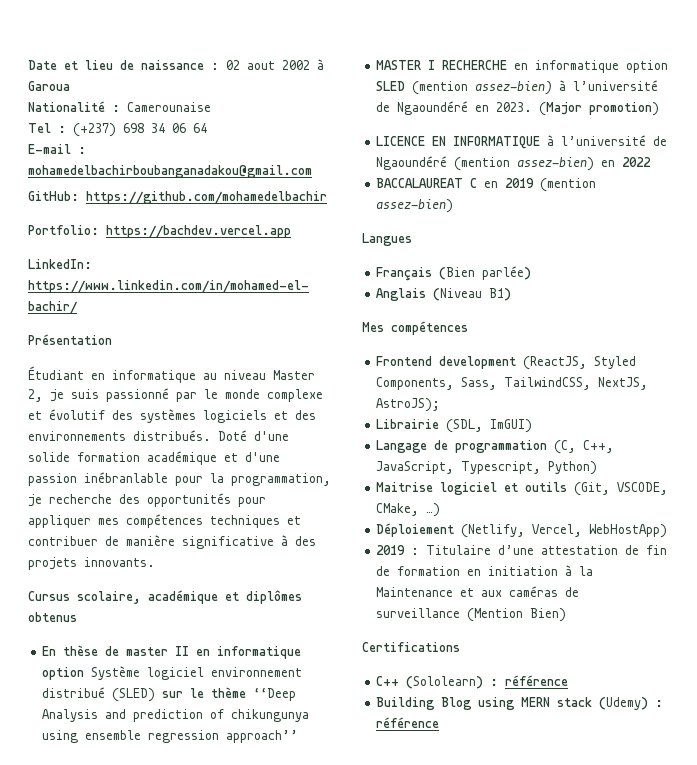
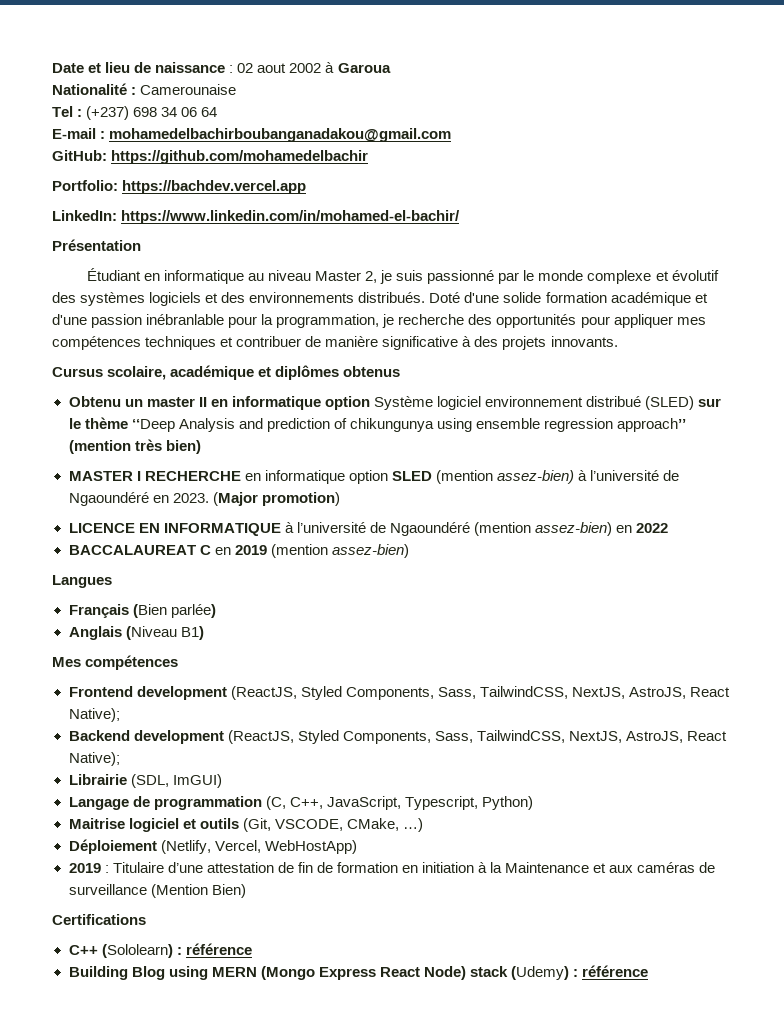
[42,645,120,656] En thèse de -> [68,396,143,407] Obtenu un
(299, 736) none -> [68,439,201,454] (mention très bien)
[376,398,441,412] AstroJS); -> [628,687,730,699] [68,708,120,722] [68,730,727,744] [68,752,120,766] AstroJS, React Native); // Backend development (ReactJS, Styled Components, Sass, TailwindCSS, NextJS, AstroJS, React Native);
(551, 702) none -> [260,966,466,980] (Mongo Express React Node)

